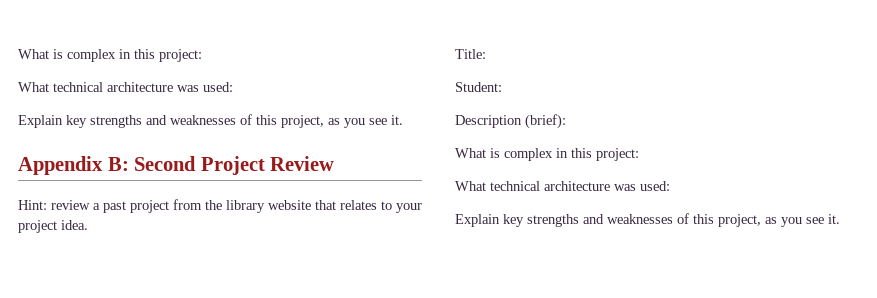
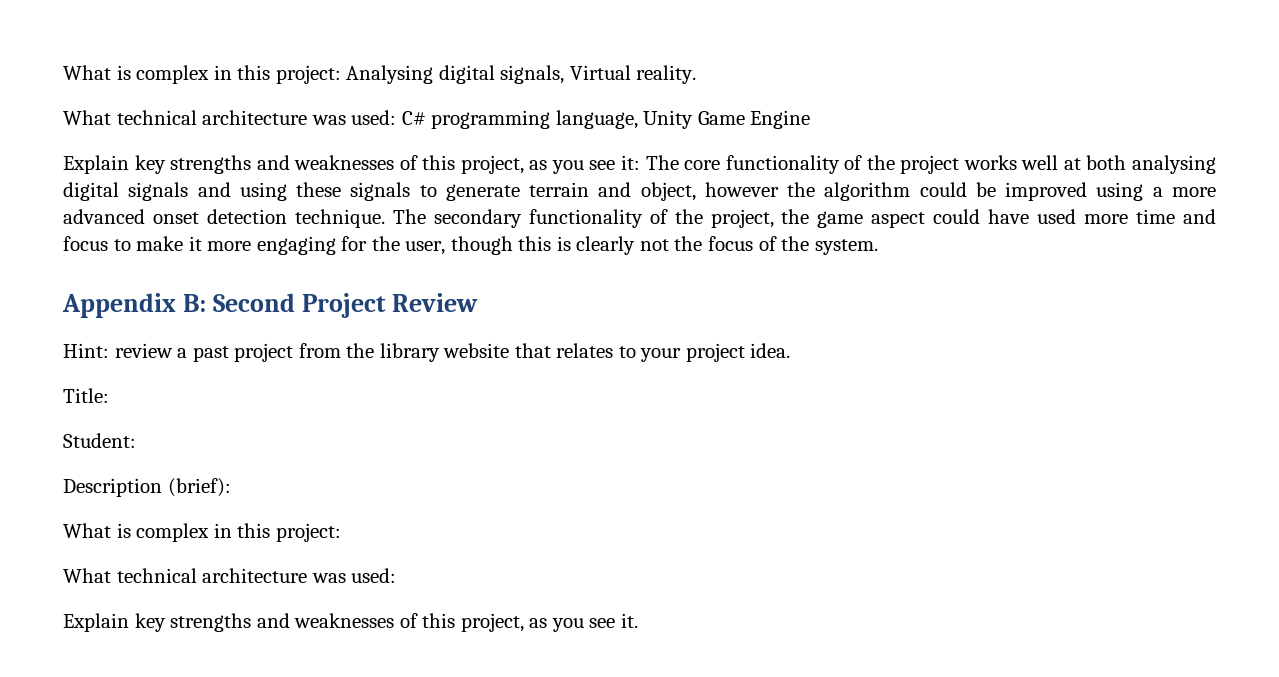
[18,49,202,62] [18,82,233,92] What is complex in this project: // What technical architecture was used: -> [63,65,697,84] [63,110,811,129] What is complex in this project: Analysing digital signals, Virtual reality. // What technical architecture was used: C# programming language, Unity Game Engine
[391,115,403,125] it. -> [621,155,1216,174] [63,182,1217,201] [63,209,1216,228] [63,236,878,255] it: The core functionality of the project works well at both analysing digital signals and using these signals to generate terrain and object, however the algorithm could be improved using a more advanced onset detection technique. The secondary functionality of the project, the game aspect could have used more time and focus to make it more engaging for the user, though this is clearly not the focus of the system.

